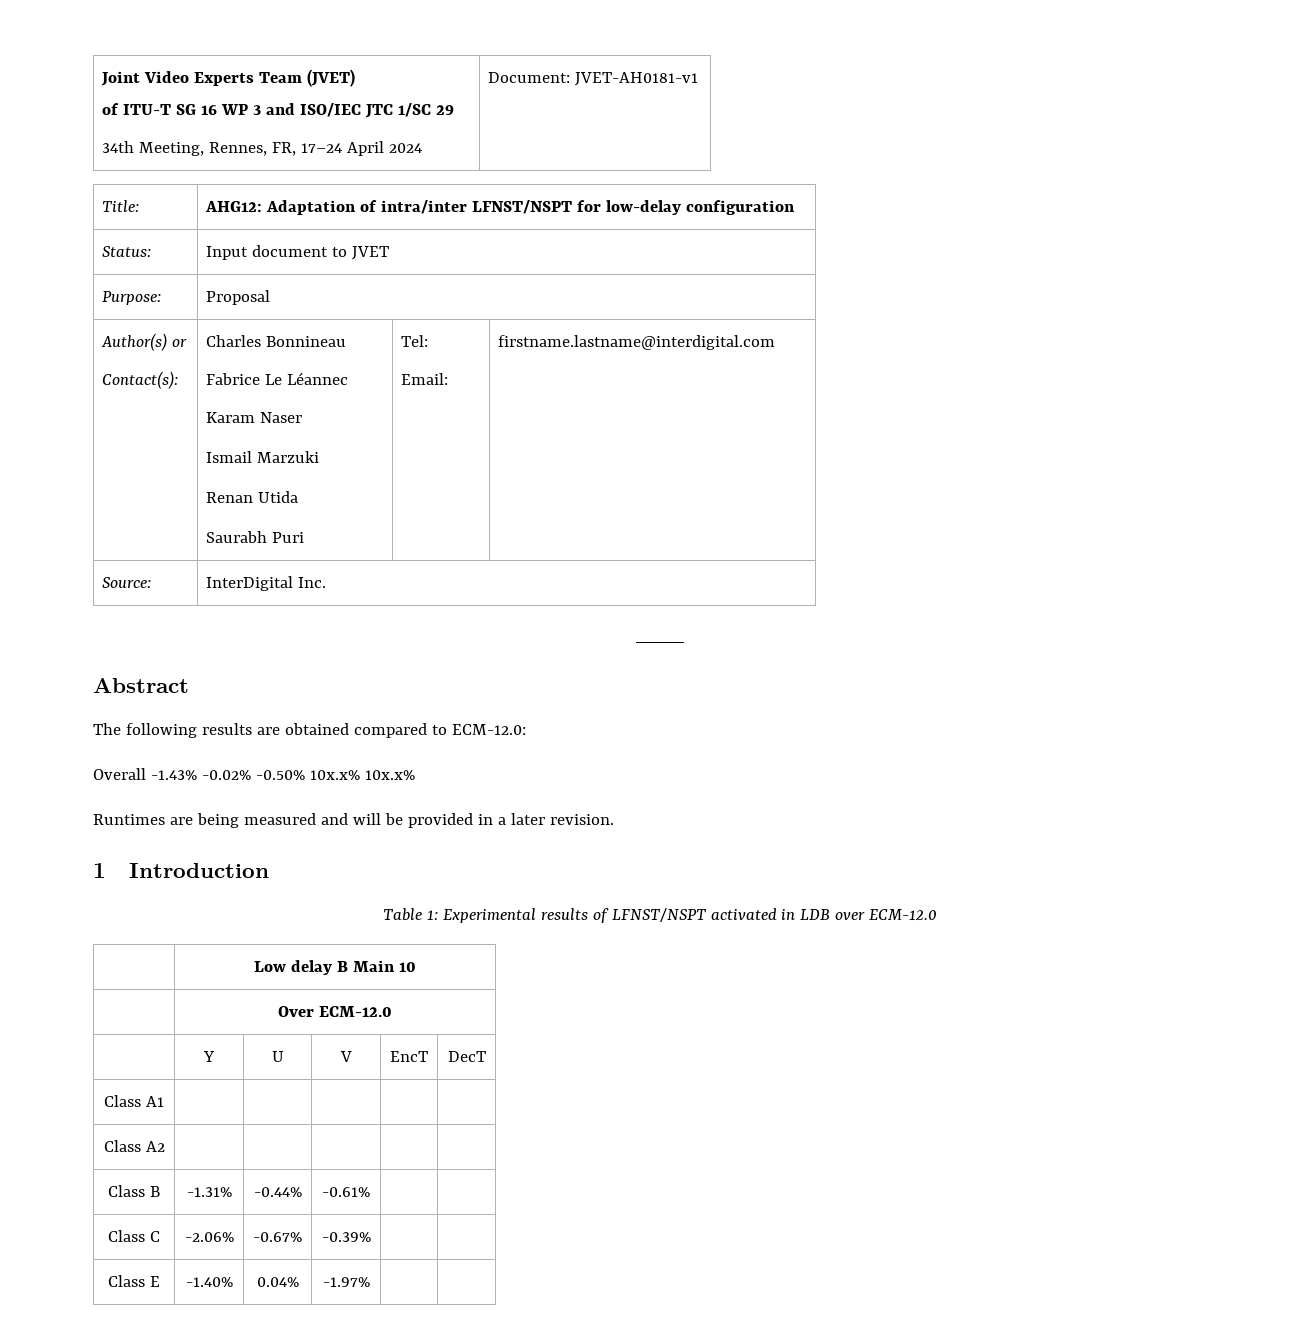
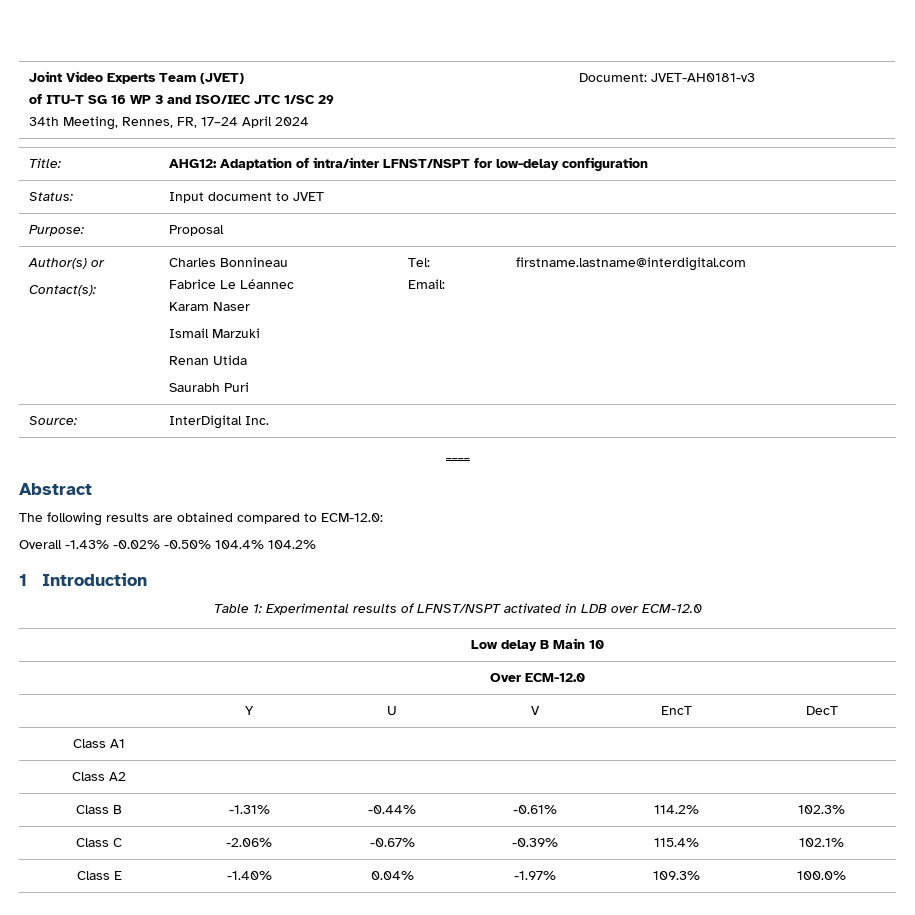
[575,72,699,86] JVET-AH0181-v1 -> [650,73,755,82] JVET-AH0181-v3
[309,770,415,780] [93,813,614,828] 10x.x% 10x.x% // Runtimes are being measured and will be provided in a later revision. -> [215,540,316,549] 104.4% 104.2%
(370, 1192) | -> [654,805,699,814] [798,805,845,814] 114.2% | 102.3%
(371, 1237) | -> [654,838,699,847] [799,838,844,847] 115.4% | 102.1%
(370, 1282) | -> [653,871,700,880] [797,871,846,880] 109.3% | 100.0%

